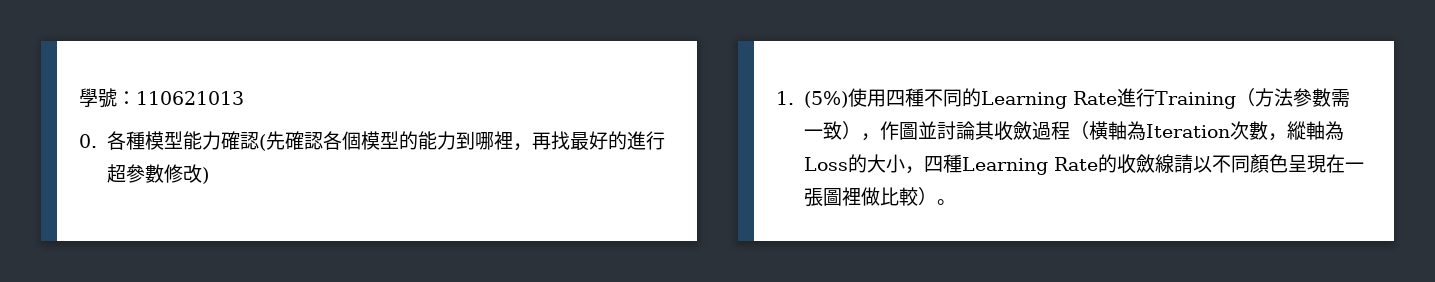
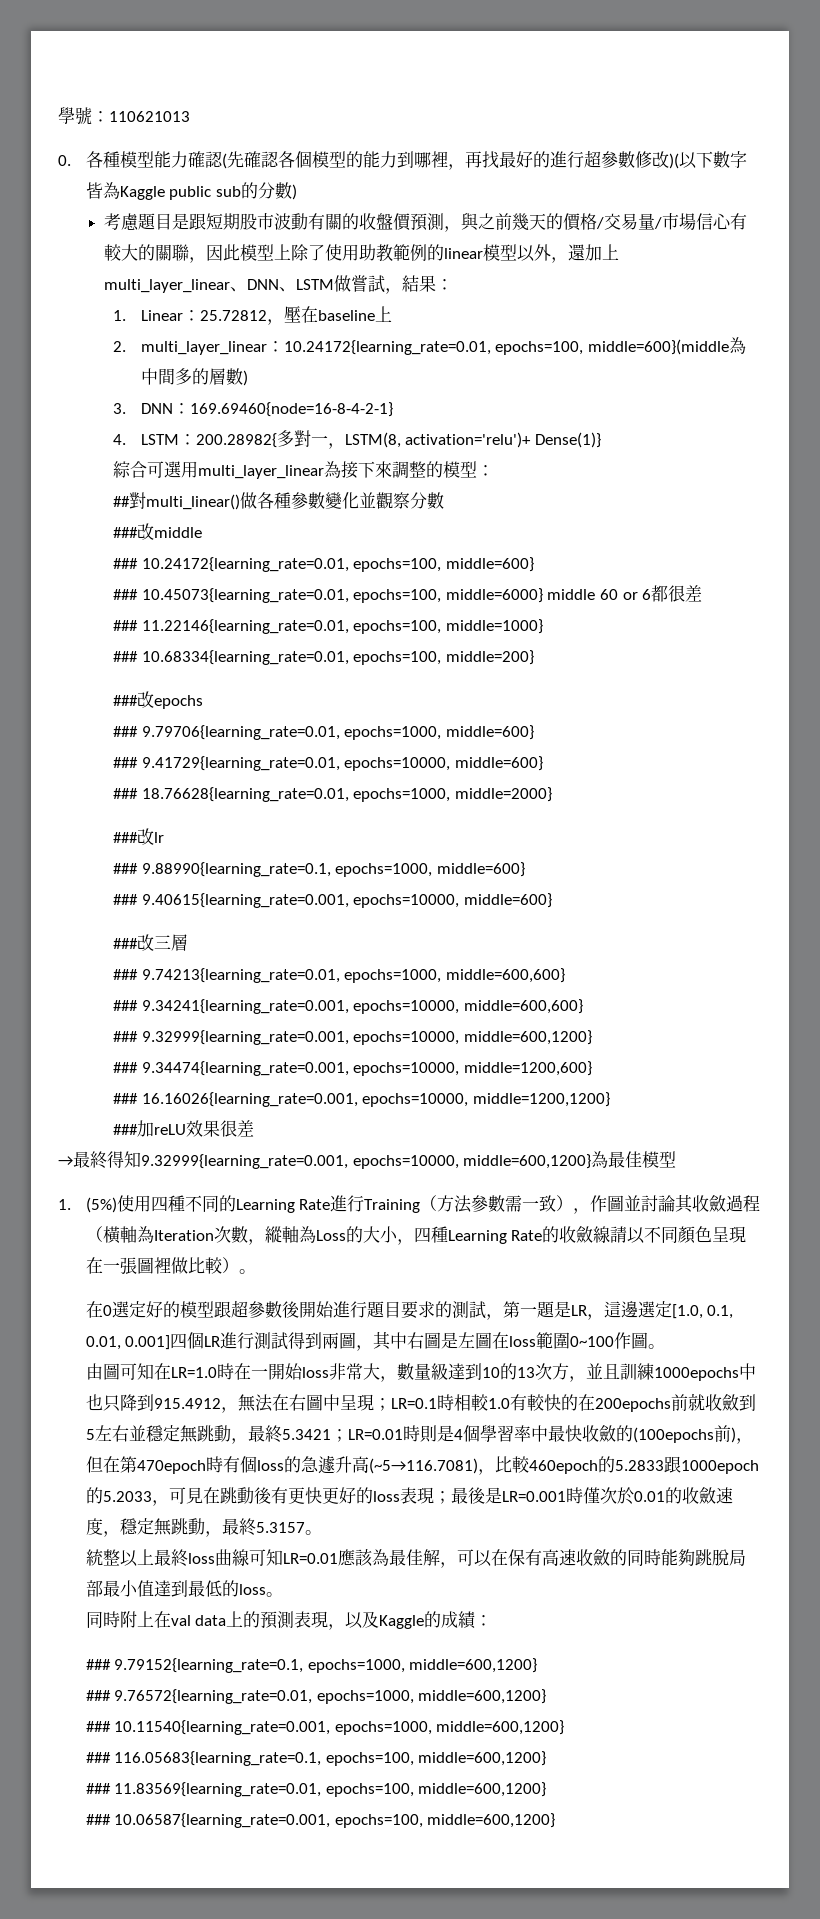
[201,167,209,184] ) -> [668,151,747,169] [85,182,297,200] [104,213,748,232] [104,244,620,263] [104,275,454,294] [113,306,392,325] [113,337,746,355] [140,368,248,386] [113,402,393,417] [113,430,601,449] [113,461,495,479] [113,492,445,510] [113,523,203,540] [113,557,534,572] [113,585,703,603] [113,619,543,634] [113,650,534,665] [113,691,204,709] [113,725,534,740] [113,756,543,771] [113,787,552,802] [113,828,165,845] [113,862,525,877] [113,893,552,908] [113,934,189,951] [113,968,565,983] [113,999,583,1014] [113,1030,592,1045] [113,1061,592,1076] [113,1092,610,1107] [113,1120,255,1137] [58,1151,677,1169] )(以下數字皆為Kaggle public sub的分數) // 考慮題目是跟短期股市波動有關的收盤價預測，與之前幾天的價格/交易量/市場信心有較大的關聯，因此模型上除了使用助教範例的linear模型以外，還加上multi_layer_linear、DNN、LSTM做嘗試，結果： // 1. Linear：25.72812，壓在baseline上 // 2. multi_layer_linear：10.24172{learning_rate=0.01, epochs=100, middle=600}(middle為中間多的層數) // 3. DNN：169.69460{node=16-8-4-2-1} // 4. LSTM：200.28982{多對一，LSTM(8, activation='relu')+ Dense(1)} // 綜合可選用multi_layer_linear為接下來調整的模型： // ##對multi_linear()做各種參數變化並觀察分數 // ###改middle // ### 10.24172{learning_rate=0.01, epochs=100, middle=600} // ### 10.45073{learning_rate=0.01, epochs=100, middle=6000} middle 60 or 6都很差 // ### 11.22146{learning_rate=0.01, epochs=100, middle=1000} // ### 10.68334{learning_rate=0.01, epochs=100, middle=200} // ###改epochs // ### 9.79706{learning_rate=0.01, epochs=1000, middle=600} // ### 9.41729{learning_rate=0.01, epochs=10000, middle=600} // ### 18.76628{learning_rate=0.01, epochs=1000, middle=2000} // ###改lr // ### 9.88990{learning_rate=0.1, epochs=1000, middle=600} // ### 9.40615{learning_rate=0.001, epochs=10000, middle=600} // ###改三層 // ### 9.74213{learning_rate=0.01, epochs=1000, middle=600,600} // ### 9.34241{learning_rate=0.001, epochs=10000, middle=600,600} // ### 9.32999{learning_rate=0.001, epochs=10000, middle=600,1200} // ### 9.34474{learning_rate=0.001, epochs=10000, middle=1200,600} // ### 16.16026{learning_rate=0.001, epochs=10000, middle=1200,1200} // ###加reLU效果很差 // →最終得知9.32999{learning_rate=0.001, epochs=10000, middle=600,1200}為最佳模型
(956, 202) none -> [85,1300,734,1320] [85,1331,666,1351] [85,1363,756,1382] [85,1393,756,1413] [85,1425,753,1444] [85,1455,759,1475] [85,1487,733,1506] [85,1518,322,1537] [85,1549,746,1568] [85,1580,283,1597] [85,1611,493,1630] [85,1658,538,1673] [85,1689,547,1704] [85,1720,565,1735] [85,1751,547,1766] [85,1782,547,1797] [85,1813,556,1828] // 在0選定好的模型跟超參數後開始進行題目要求的測試，第一題是LR，這邊選定[1.0, 0.1, 0.01, 0.001]四個LR進行測試得到兩圖，其中右圖是左圖在loss範圍0~100作圖。 // 由圖可知在LR=1.0時在一開始loss非常大，數量級達到10的13次方，並且訓練1000epochs中也只降到915.4912，無法在右圖中呈現；LR=0.1時相較1.0有較快的在200epochs前就收斂到5左右並穩定無跳動，最終5.3421；LR=0.01時則是4個學習率中最快收斂的(100epochs前)，但在第470epoch時有個loss的急遽升高(~5→116.7081)，比較460epoch的5.2833跟1000epoch的5.2033，可見在跳動後有更快更好的loss表現；最後是LR=0.001時僅次於0.01的收斂速度，穩定無跳動，最終5.3157。 // 統整以上最終loss曲線可知LR=0.01應該為最佳解，可以在保有高速收斂的同時能夠跳脫局部最小值達到最低的loss。 // 同時附上在val data上的預測表現，以及Kaggle的成績： // ### 9.79152{learning_rate=0.1, epochs=1000, middle=600,1200} // ### 9.76572{learning_rate=0.01, epochs=1000, middle=600,1200} // ### 10.11540{learning_rate=0.001, epochs=1000, middle=600,1200} // ### 116.05683{learning_rate=0.1, epochs=100, middle=600,1200} // ### 11.83569{learning_rate=0.01, epochs=100, middle=600,1200} // ### 10.06587{learning_rate=0.001, epochs=100, middle=600,1200}

